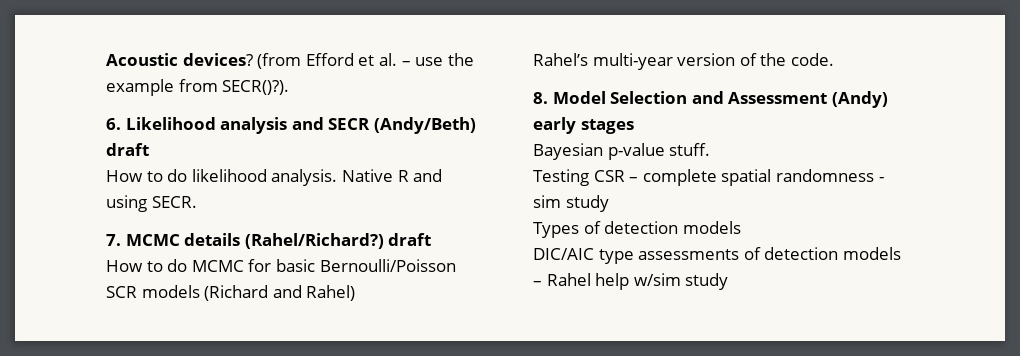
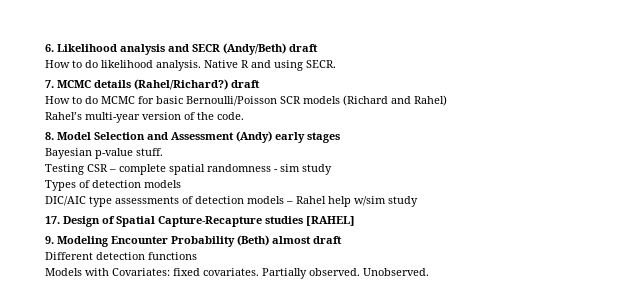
[106,53,474,69] [106,79,290,96] Acoustic devices? (from Efford et al. – use the example from SECR()?). // -> (45, 48) none
(729, 281) none -> [45,216,355,227] [45,235,342,247] [45,252,197,260] [45,268,429,279] // 17. Design of Spatial Capture-Recapture studies [RAHEL] // 9. Modeling Encounter Probability (Beth) almost draft // Different detection functions // Models with Covariates: fixed covariates. Partially observed. Unobserved.

